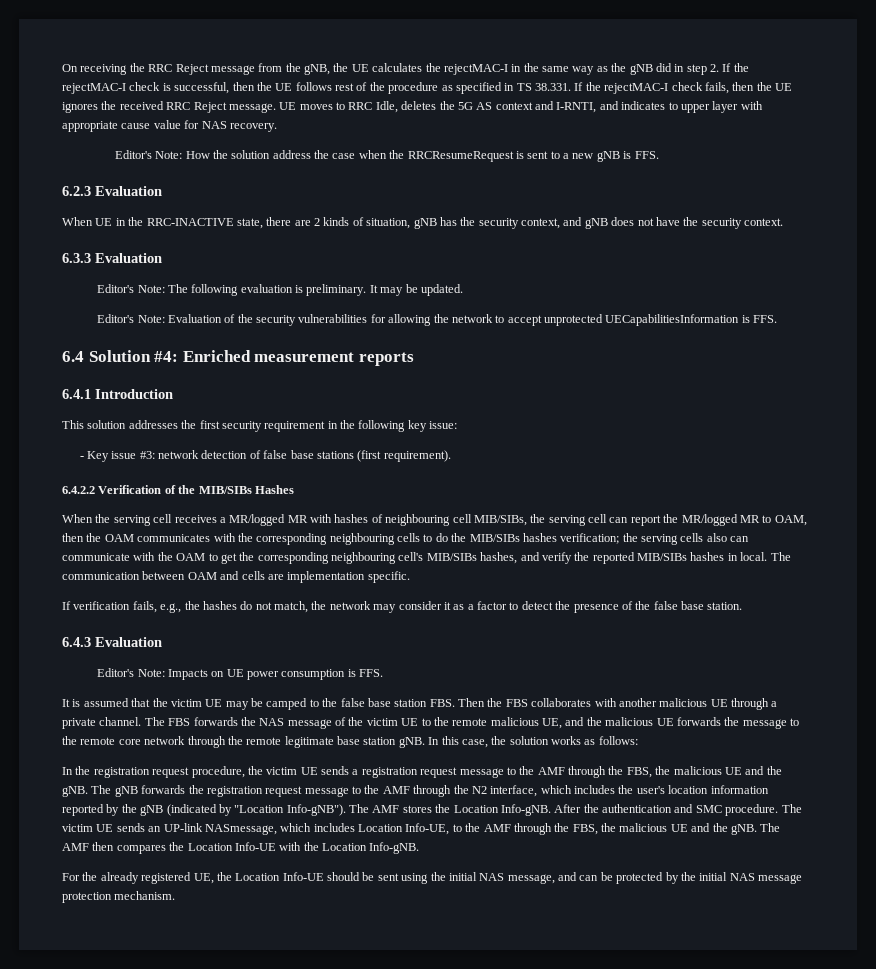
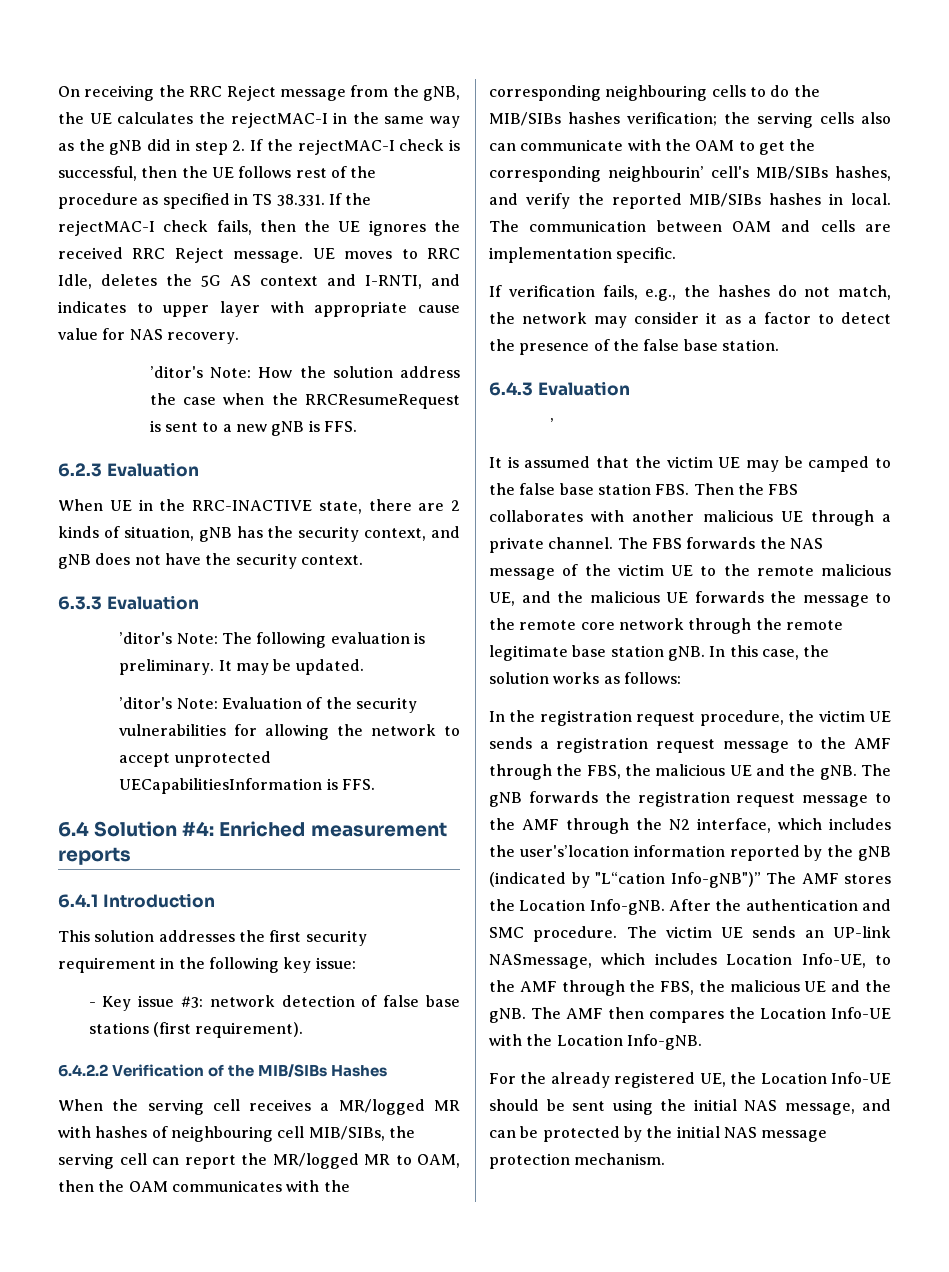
[114,150,152,159] Editor's -> [149,366,203,378] ’ditor's
[97,284,135,293] Editor's -> [119,632,173,644] ’ditor's
[97,314,135,323] Editor's -> [119,697,173,709] ’ditor's
[331,552,396,564] neighbouring -> [608,166,704,182] neighbourin’
[97,668,384,680] Editor's Note: Impacts on UE power consumption is FFS. -> [550,418,555,430] ’
[636,785,709,794] user's location -> [519,845,629,857] user's’location
[234,804,346,816] "Location Info-gNB"). -> [595,872,761,888] "L“cation Info-gNB")”

